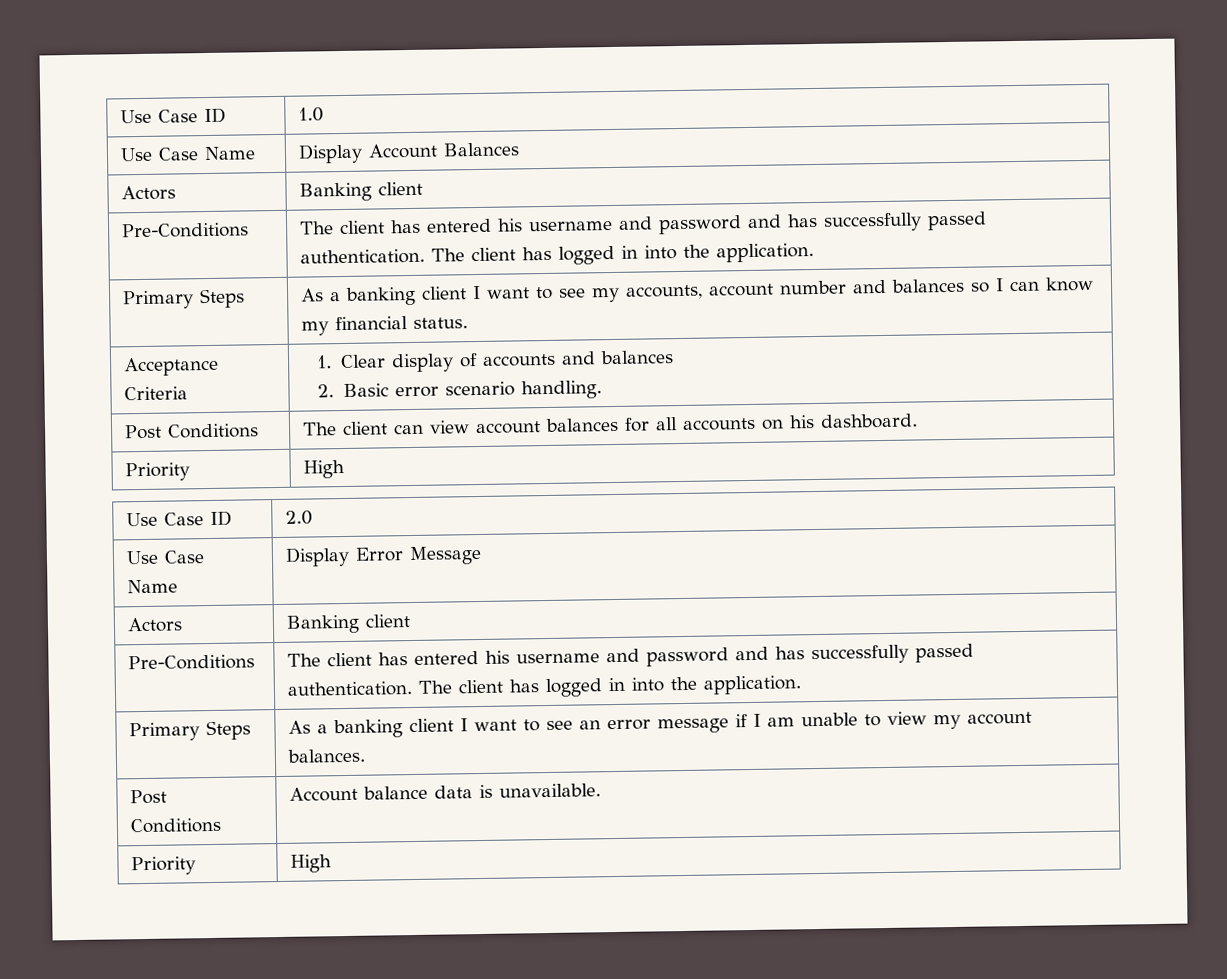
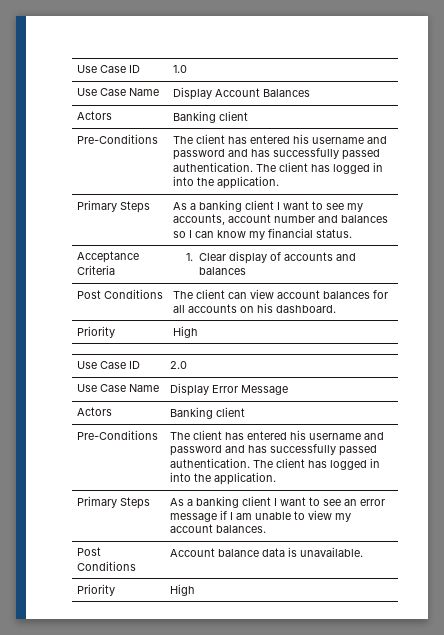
[317,380,602,400] // 2. Basic error scenario handling. -> (246, 271) none

